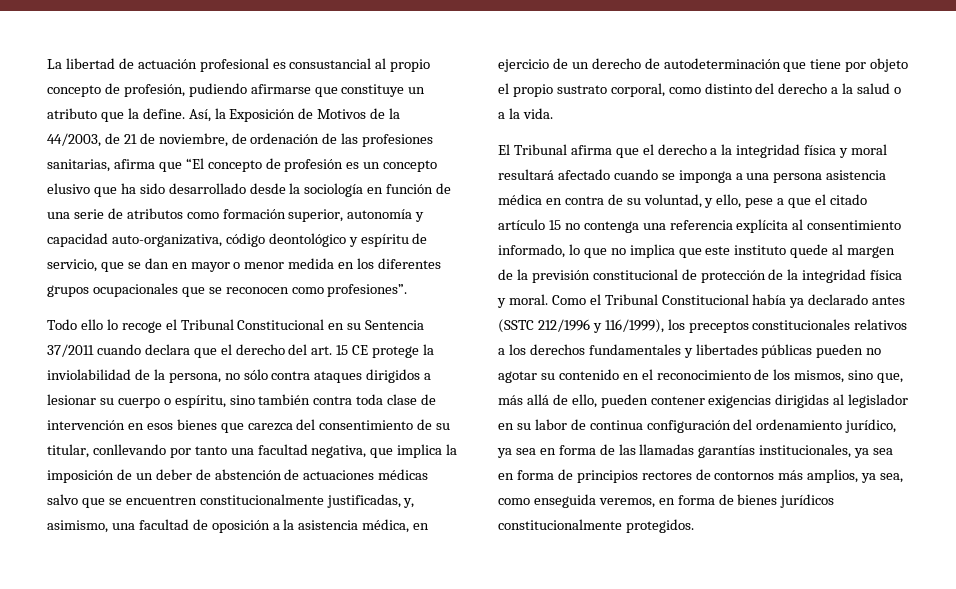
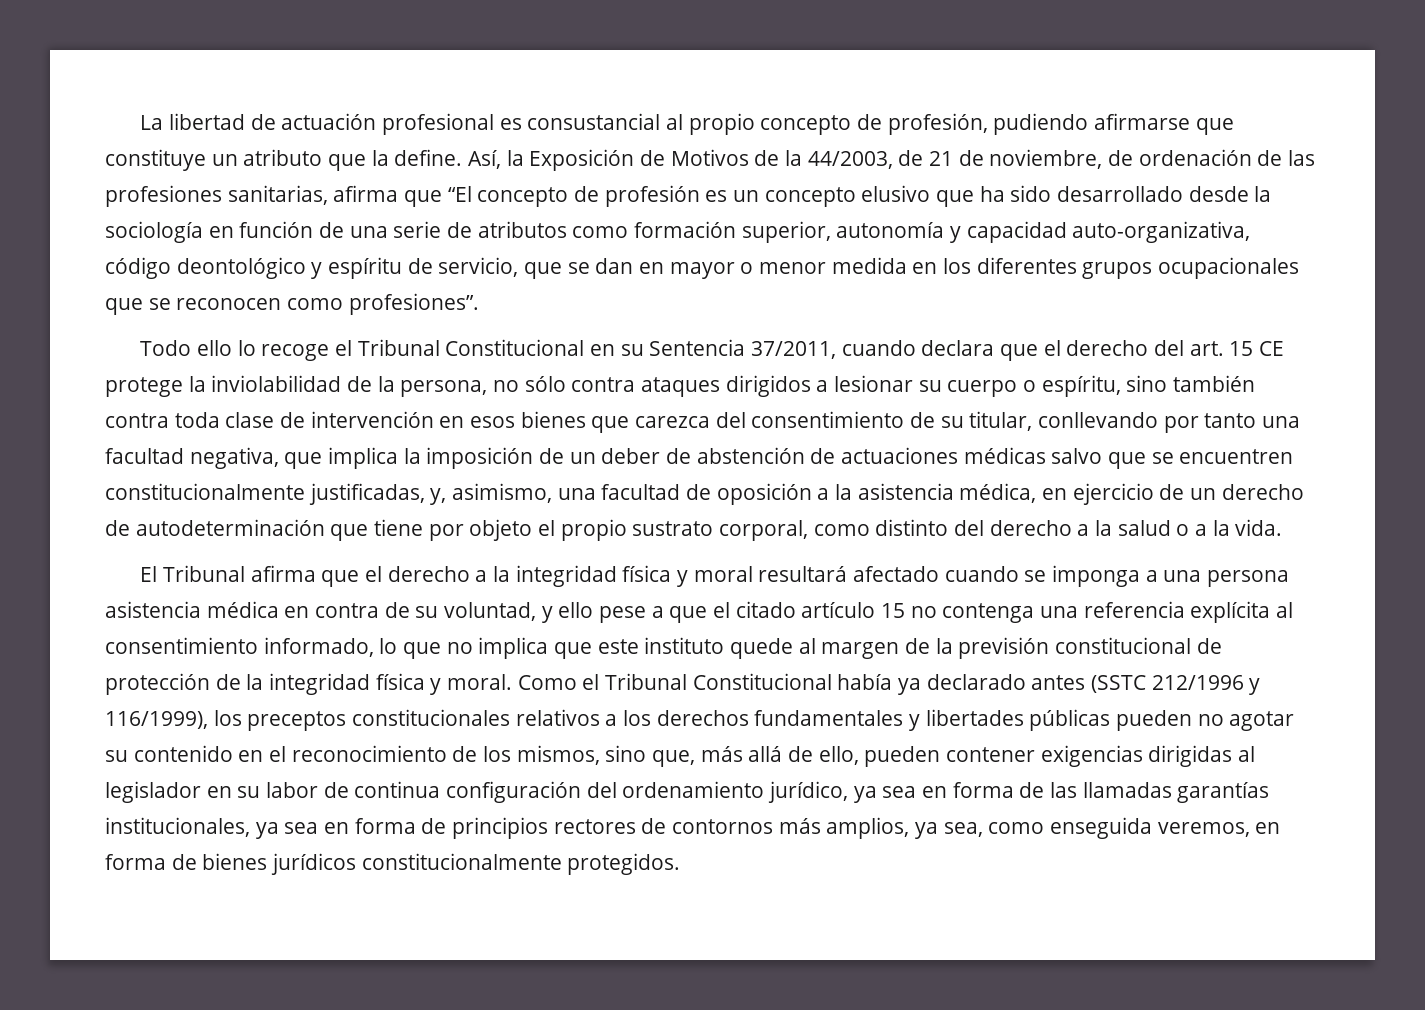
[47,344,94,357] 37/2011 -> [751,341,837,359] 37/2011,
[716,194,742,208] ello, -> [558,602,594,618] ello

